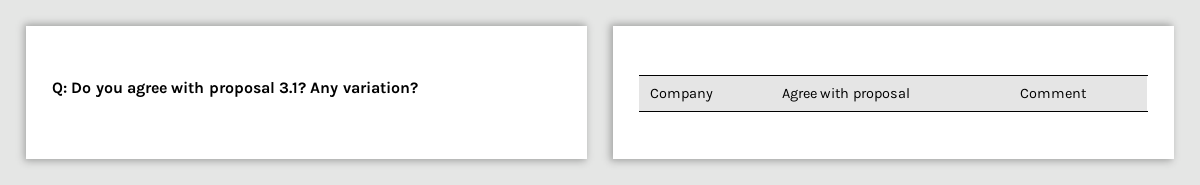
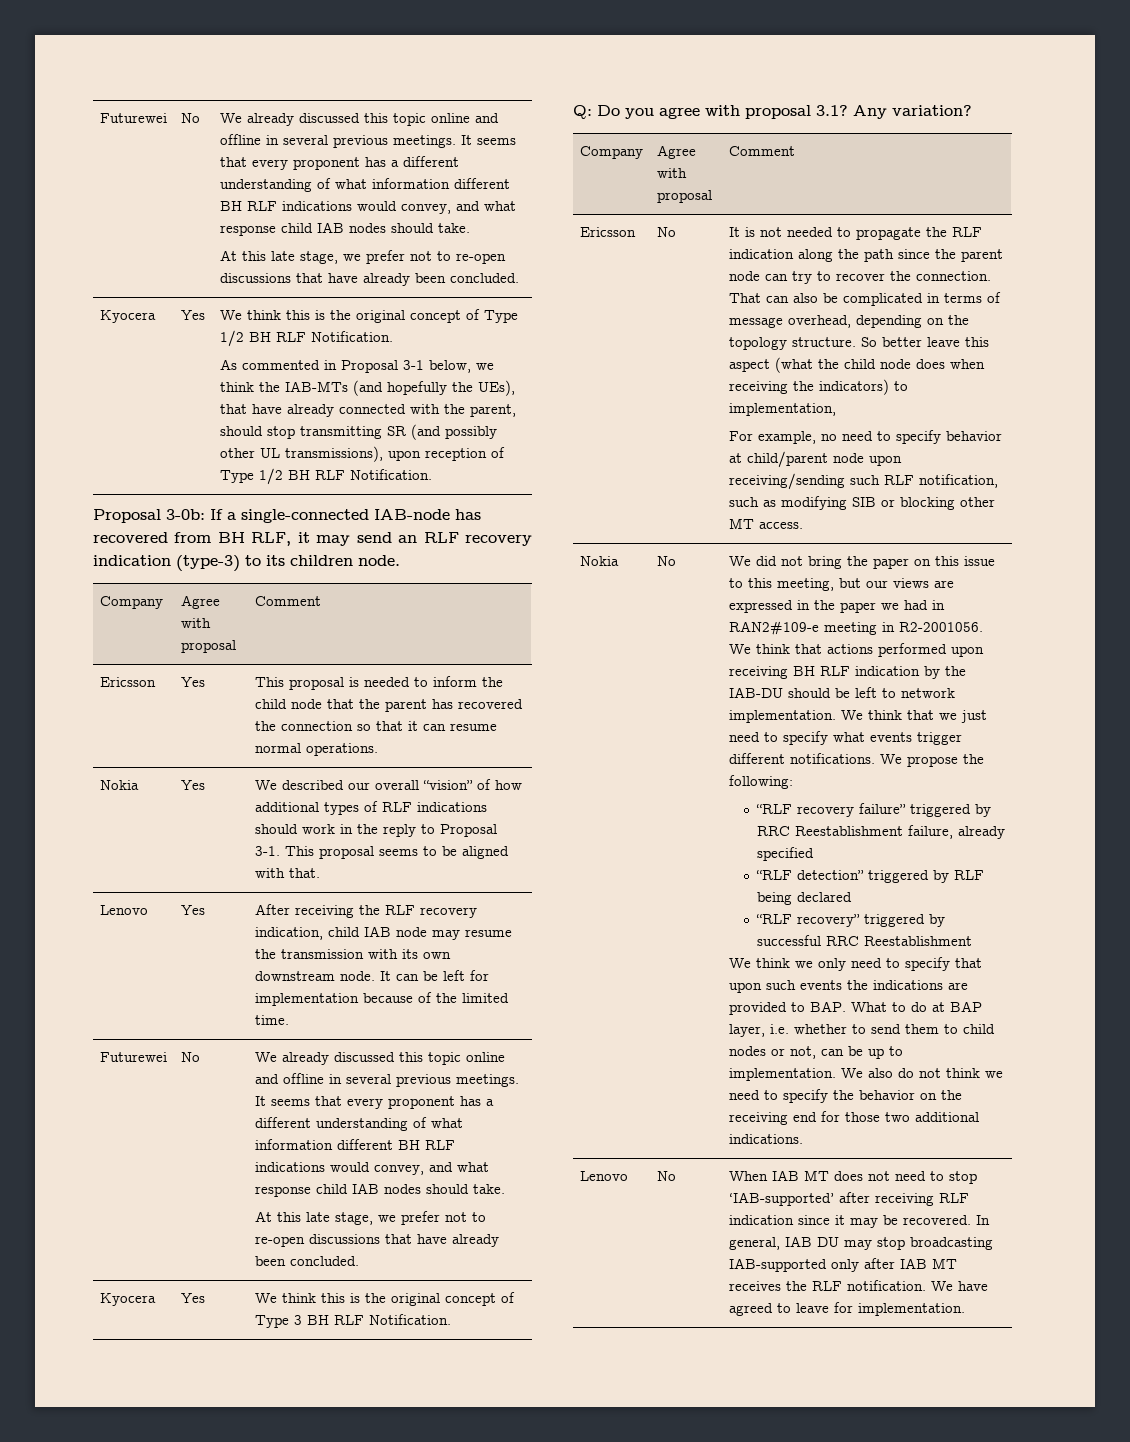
(52, 89) none -> [99,113,167,123] [180,113,200,123] [219,113,499,126] [219,134,516,148] [219,156,459,170] [219,178,510,192] [219,201,516,214] [219,222,470,236] [219,250,506,264] [219,273,519,286] [99,310,156,323] [180,310,205,320] [219,309,518,323] [219,330,393,347] [219,359,494,373] [219,380,515,396] [219,404,516,417] [219,424,497,440] [219,446,505,462] [219,468,432,485] [93,509,481,523] [93,532,533,546] [93,555,400,572] [99,596,163,609] [180,595,220,609] [180,618,211,628] [180,640,236,653] [254,596,321,606] [99,677,156,687] [180,677,205,687] [254,676,503,690] [254,699,523,712] [254,721,497,731] [254,743,378,756] [99,780,139,790] [180,780,205,790] [254,779,522,790] [254,801,487,815] [254,824,497,837] [254,846,509,859] [254,868,320,878] [99,905,148,915] [180,905,205,915] [254,904,477,918] [254,926,512,940] [254,949,451,959] [254,970,489,981] [254,992,509,1006] [254,1015,289,1025] [99,1052,167,1062] [180,1052,200,1062] [254,1052,505,1065] [254,1073,519,1087] [254,1096,494,1109] [254,1117,463,1131] [254,1139,455,1150] [254,1162,489,1175] [254,1183,505,1197] [254,1211,486,1225] [254,1234,499,1247] [254,1256,359,1266] [99,1293,156,1306] [180,1293,205,1303] [254,1292,515,1306] [254,1314,451,1328] Futurewei | No | We already discussed this topic online and offline in several previous meetings. It seems that every proponent has a different understanding of what information different BH RLF indications would convey, and what response child IAB nodes should take. // At this late stage, we prefer not to re-open discussions that have already been concluded. // Kyocera | Yes | We think this is the original concept of Type 1/2 BH RLF Notification. // As commented in Proposal 3-1 below, we think the IAB-MTs (and hopefully the UEs), that have already connected with the parent, should stop transmitting SR (and possibly other UL transmissions), upon reception of Type 1/2 BH RLF Notification. // Proposal 3-0b: If a single-connected IAB-node has recovered from BH RLF, it may send an RLF recovery indication (type-3) to its children node. // Company | Agree with proposal | Comment // Ericsson | Yes | This proposal is needed to inform the child node that the parent has recovered the connection so that it can resume normal operations. // Nokia | Yes | We described our overall “vision” of how additional types of RLF indications should work in the reply to Proposal 3-1. This proposal seems to be aligned with that. // Lenovo | Yes | After receiving the RLF recovery indication, child IAB node may resume the transmission with its own downstream node. It can be left for implementation because of the limited time. // Futurewei | No | We already discussed this topic online and offline in several previous meetings. It seems that every proponent has a different understanding of what information different BH RLF indications would convey, and what response child IAB nodes should take. // At this late stage, we prefer not to re-open discussions that have already been concluded. // Kyocera | Yes | We think this is the original concept of Type 3 BH RLF Notification. //
(1087, 93) none -> [579,227,636,237] [656,227,676,237] [728,227,982,240] [728,249,1003,262] [728,271,991,284] [728,292,1001,306] [728,315,969,328] [728,337,989,350] [728,357,985,373] [728,379,908,395] [728,403,836,416] [728,430,1002,444] [728,451,902,468] [728,473,998,490] [728,496,995,510] [728,518,803,529] [579,556,619,566] [656,556,676,566] [728,556,995,569] [728,578,954,591] [728,600,945,613] [728,621,983,635] [728,643,984,657] [728,666,966,679] [728,687,955,698] [728,710,987,723] [728,731,962,745] [728,753,984,767] [728,775,793,789] [755,803,991,817] [756,825,1005,839] [756,847,814,861] [755,870,984,883] [756,892,852,905] [755,914,945,927] [756,935,972,946] [728,957,982,971] [728,980,968,993] [728,1001,982,1015] [728,1024,995,1037] [728,1046,903,1059] [728,1068,1003,1081] [728,1089,962,1103] [728,1111,979,1125] [728,1134,803,1144] [579,1171,628,1181] [656,1171,676,1181] [728,1170,977,1184] [728,1192,969,1206] [728,1215,990,1228] [728,1236,993,1250] [728,1258,957,1272] [728,1280,988,1291] [728,1302,965,1316] // Ericsson | No | It is not needed to propagate the RLF indication along the path since the parent node can try to recover the connection. That can also be complicated in terms of message overhead, depending on the topology structure. So better leave this aspect (what the child node does when receiving the indicators) to implementation, // For example, no need to specify behavior at child/parent node upon receiving/sending such RLF notification, such as modifying SIB or blocking other MT access. // Nokia | No | We did not bring the paper on this issue to this meeting, but our views are expressed in the paper we had in RAN2#109-e meeting in R2-2001056. We think that actions performed upon receiving BH RLF indication by the IAB-DU should be left to network implementation. We think that we just need to specify what events trigger different notifications. We propose the following: // “RLF recovery failure” triggered by RRC Reestablishment failure, already specified // “RLF detection” triggered by RLF being declared // “RLF recovery” triggered by successful RRC Reestablishment // We think we only need to specify that upon such events the indications are provided to BAP. What to do at BAP layer, i.e. whether to send them to child nodes or not, can be up to implementation. We also do not think we need to specify the behavior on the receiving end for those two additional indications. // Lenovo | No | When IAB MT does not need to stop ‘IAB-supported’ after receiving RLF indication since it may be recovered. In general, IAB DU may stop broadcasting IAB-supported only after IAB MT receives the RLF notification. We have agreed to leave for implementation.

